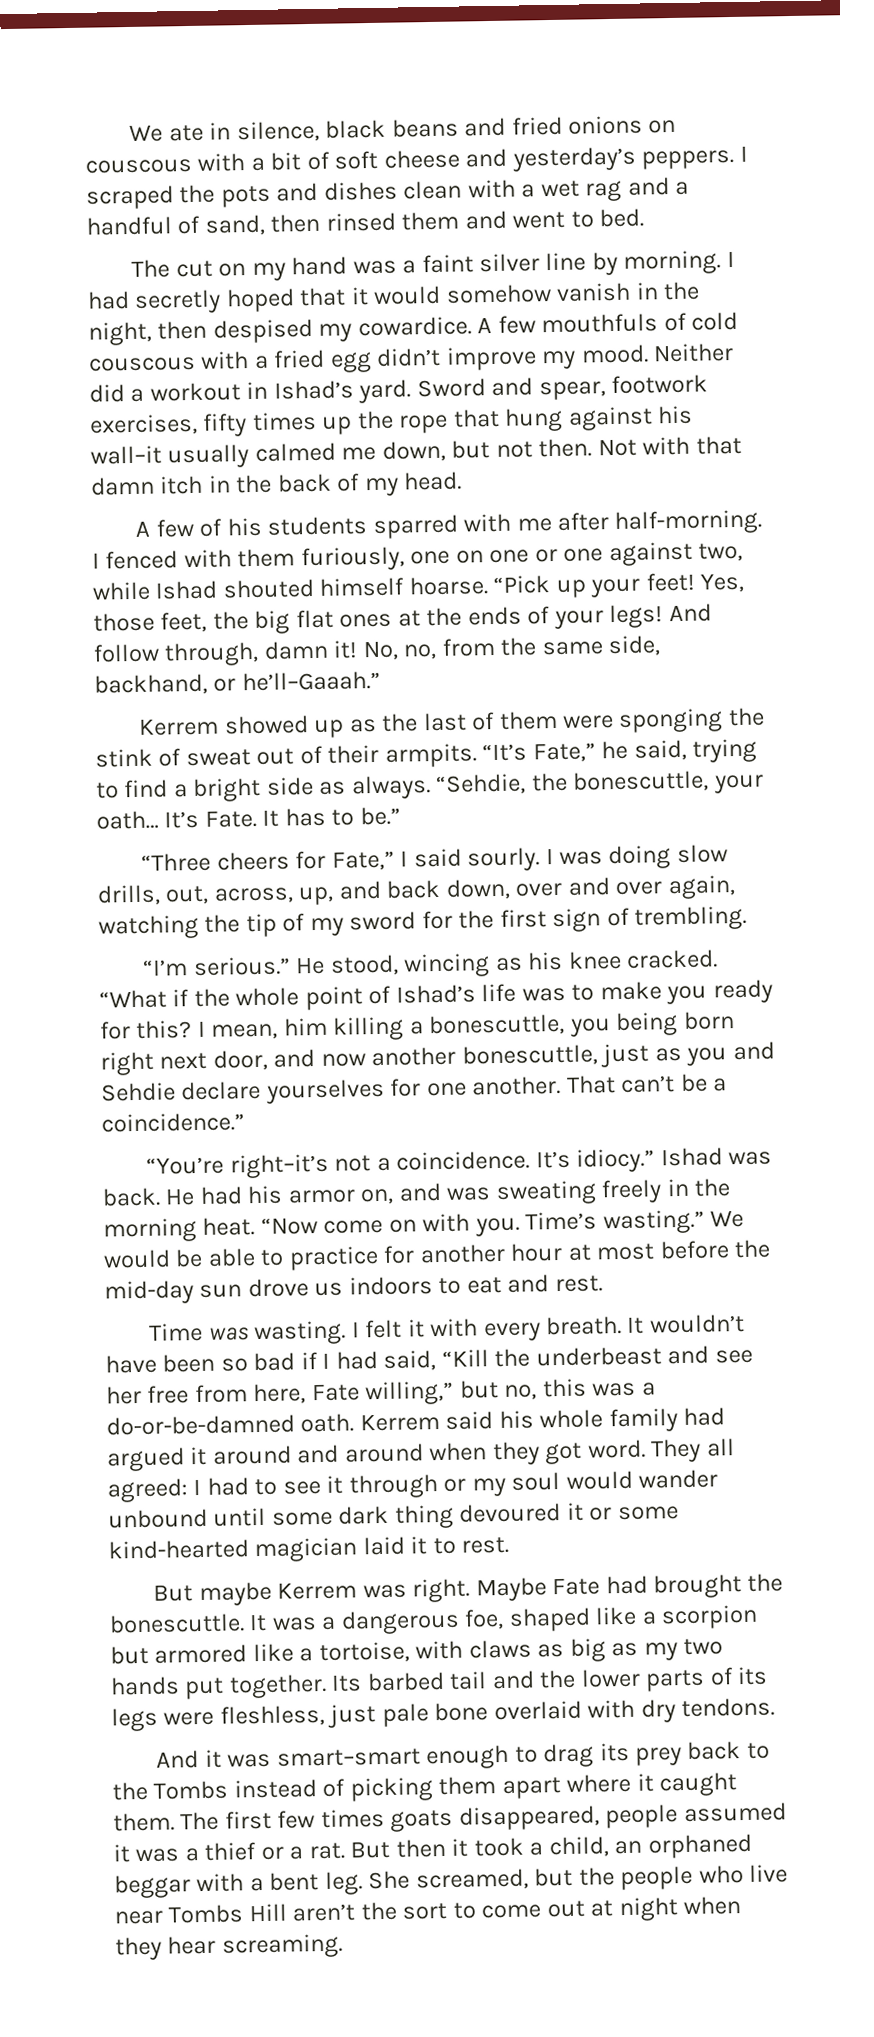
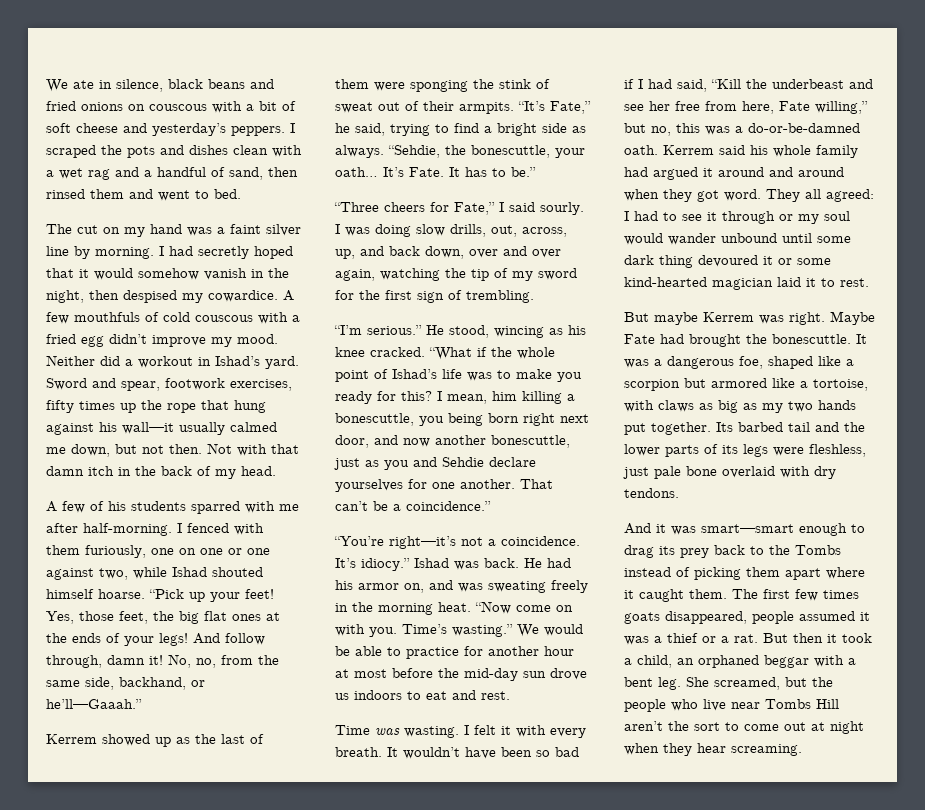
[90,445,162,465] wall–it -> [122,422,174,434] wall—it
[241,670,381,692] he’ll–Gaaah.” -> [46,699,142,709] he’ll—Gaaah.”
[229,1153,329,1179] right–it’s -> [389,536,456,549] right—it’s
[276,1748,421,1767] smart–smart -> [701,524,794,533] smart—smart

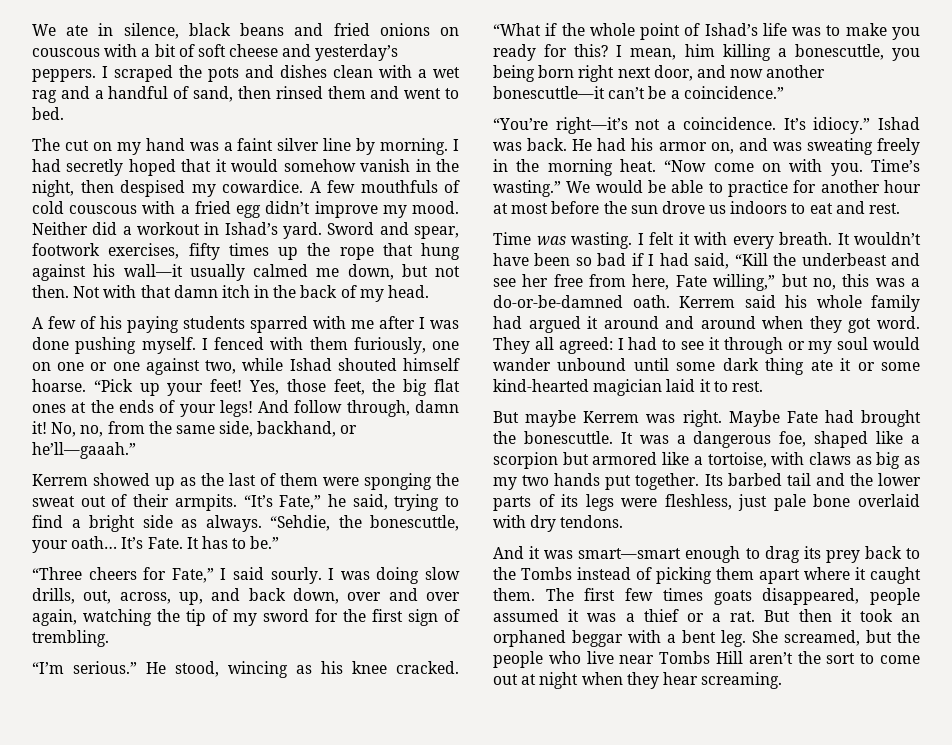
(126, 506) none -> [127,316,179,333] paying
[83,523,172,536] half-morning. -> [419,317,459,329] [32,337,196,354] I was done pushing myself.
[46,699,142,709] he’ll—Gaaah.” -> [32,442,136,459] he’ll—gaaah.”
[499,79,550,89] stink of -> (459, 479) none
[491,435,570,448] [334,457,536,470] [335,479,553,492] bonescuttle, just as you and Sehdie declare yourselves for one another. That -> [493,86,605,99] bonescuttle—it
[464,668,518,681] mid-day -> (627, 207) none
[698,255,758,267] devoured -> [810,360,833,371] ate
[624,655,672,668] a child, -> (893, 615) none

